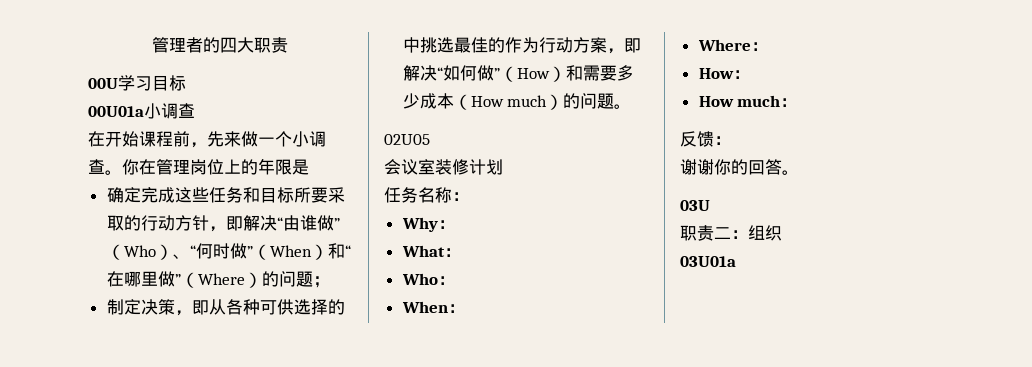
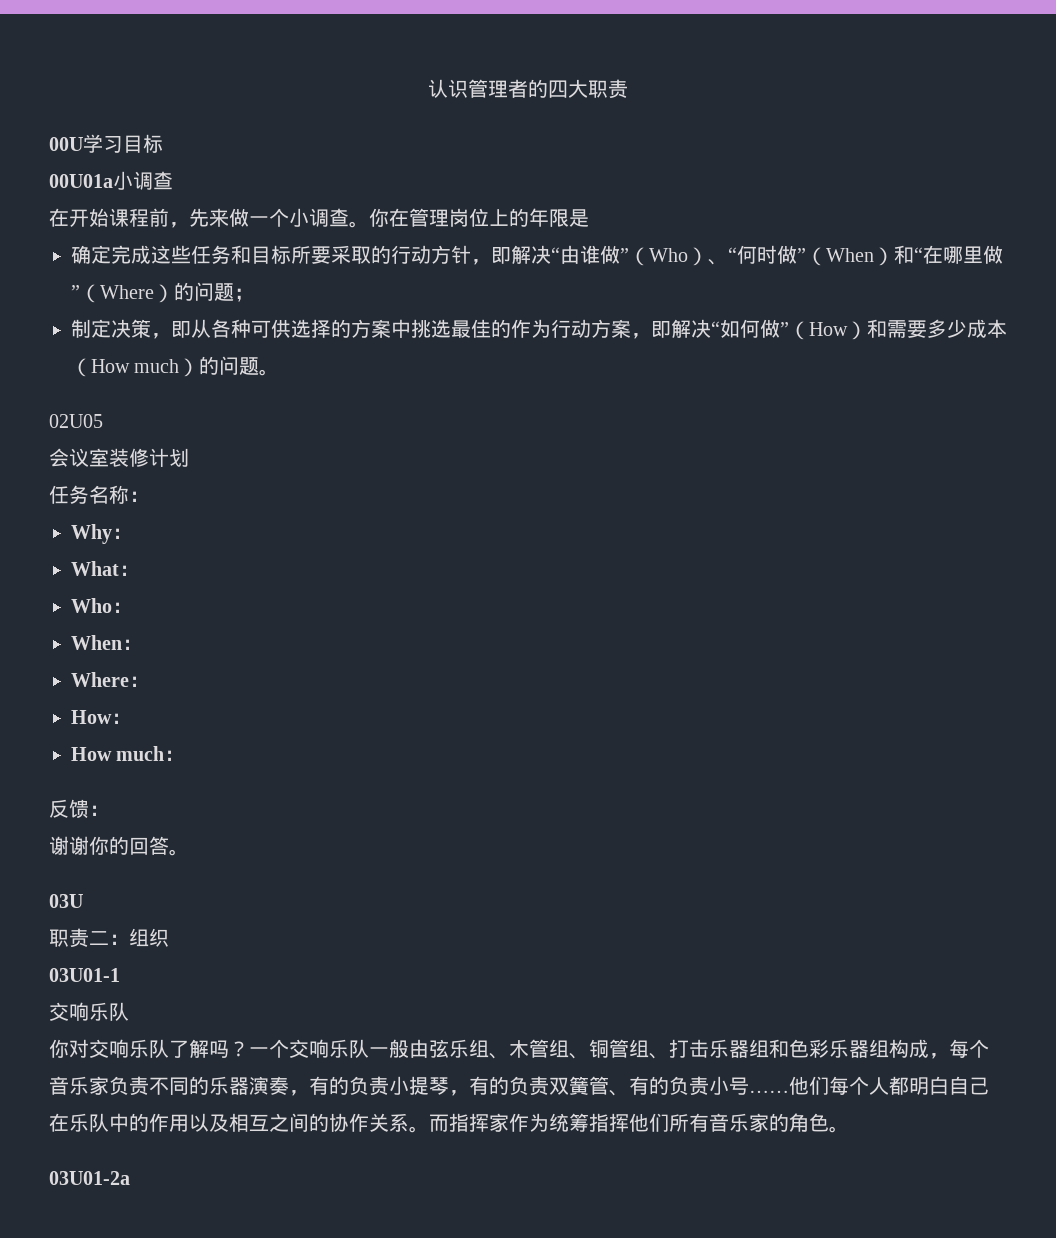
(152, 45) none -> [428,79,468,98] 认识
(345, 307) none -> [351,319,391,338] 方案
[680,256,736,267] 03U01a -> [49,968,120,982] [49,1002,129,1021] [49,1039,989,1059] [49,1076,989,1096] [49,1113,849,1133] [49,1171,130,1185] 03U01-1 // 交响乐队 // 你对交响乐队了解吗？一个交响乐队一般由弦乐组、木管组、铜管组、打击乐器组和色彩乐器组构成，每个音乐家负责不同的乐器演奏，有的负责小提琴，有的负责双簧管、有的负责小号……他们每个人都明白自己在乐队中的作用以及相互之间的协作关系。而指挥家作为统筹指挥他们所有音乐家的角色。 // 03U01-2a

